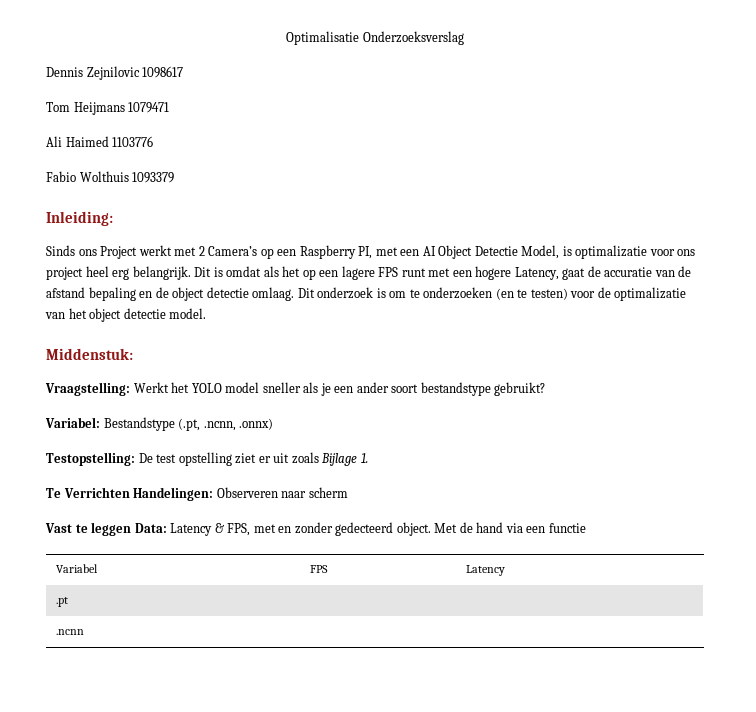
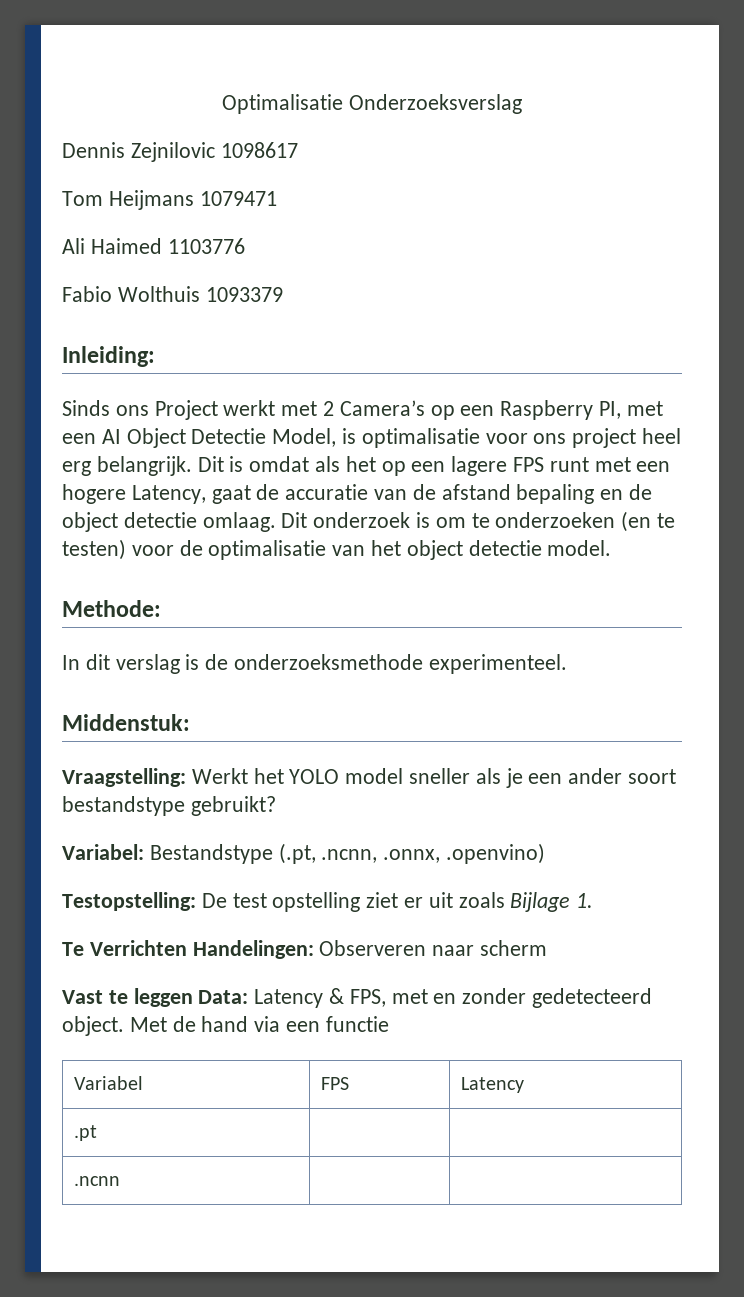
[575,245,648,259] optimalizatie -> [361,428,480,448] optimalisatie
[614,287,687,301] optimalizatie -> [208,540,327,560] optimalisatie
(207, 313) none -> [62,600,161,617] [62,654,567,674] // Methode: // In dit verslag is de onderzoeksmethode experimenteel.
[239,418,274,430] .onnx) -> [383,843,546,864] .onnx, .openvino)
[335,522,394,536] gedecteerd -> [532,988,653,1008] gedetecteerd

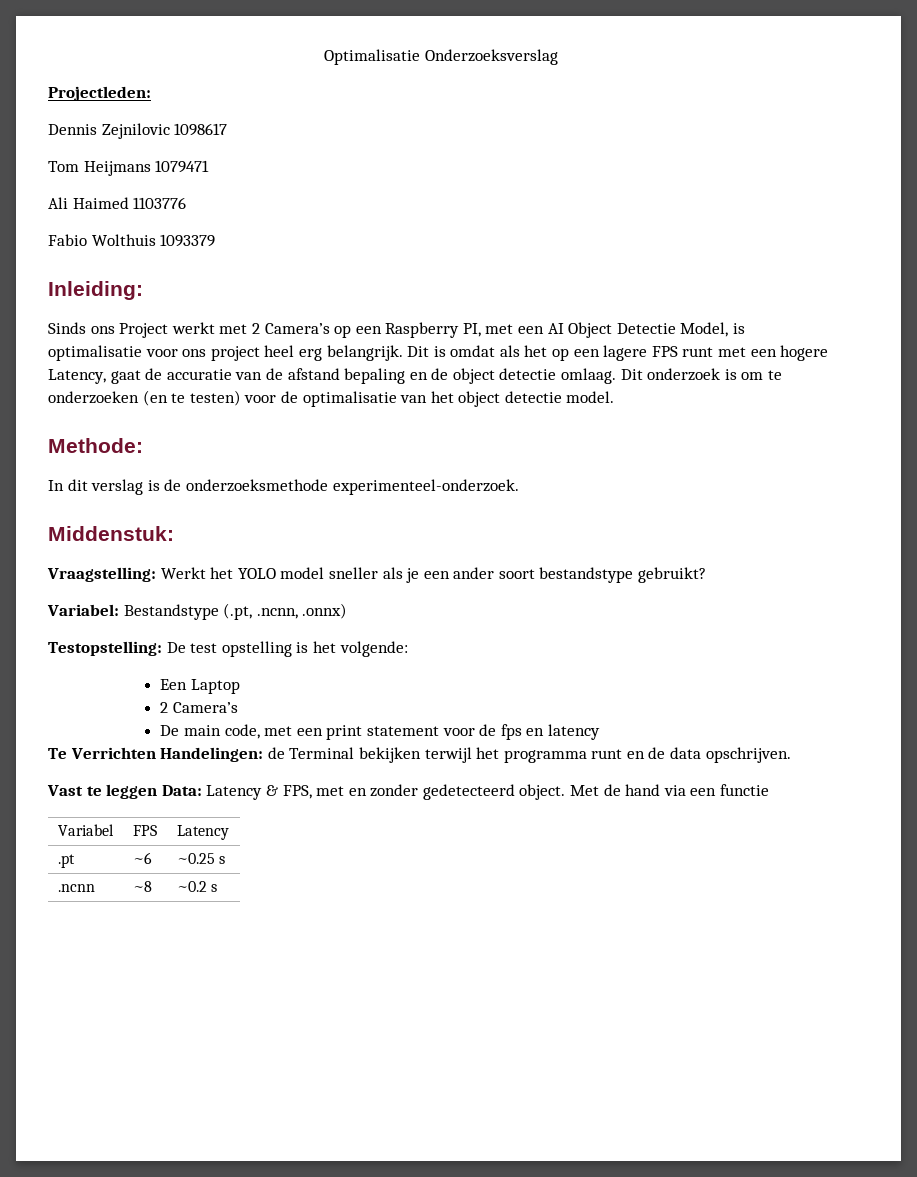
(522, 104) none -> [48,86,151,101] // Projectleden:
[428,654,567,674] experimenteel. -> [332,479,519,495] experimenteel-onderzoek.
[383,843,546,864] .onnx, .openvino) -> [302,603,348,619] .onnx)
[366,892,594,912] [62,940,548,959] ziet er uit zoals Bijlage 1. // Te Verrichten Handelingen: Observeren naar scherm -> [296,641,408,657] [160,679,241,694] [160,702,239,713] [160,724,600,740] [48,747,791,763] is het volgende: // Een Laptop // 2 Camera’s // De main code, met een print statement voor de fps en latency // Te Verrichten Handelingen: de Terminal bekijken terwijl het programma runt en de data opschrijven.
[73,1176,120,1186] | // .ncnn | | -> [132,852,152,864] [176,853,225,864] [57,884,95,892] [132,881,152,892] [176,881,217,892] ~6 | ~0.25 s // .ncnn | ~8 | ~0.2 s

